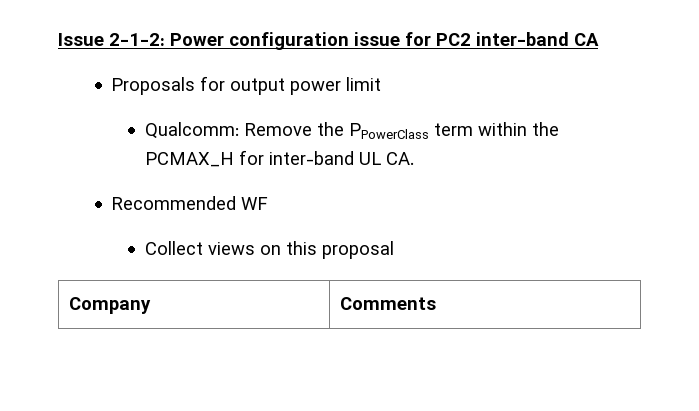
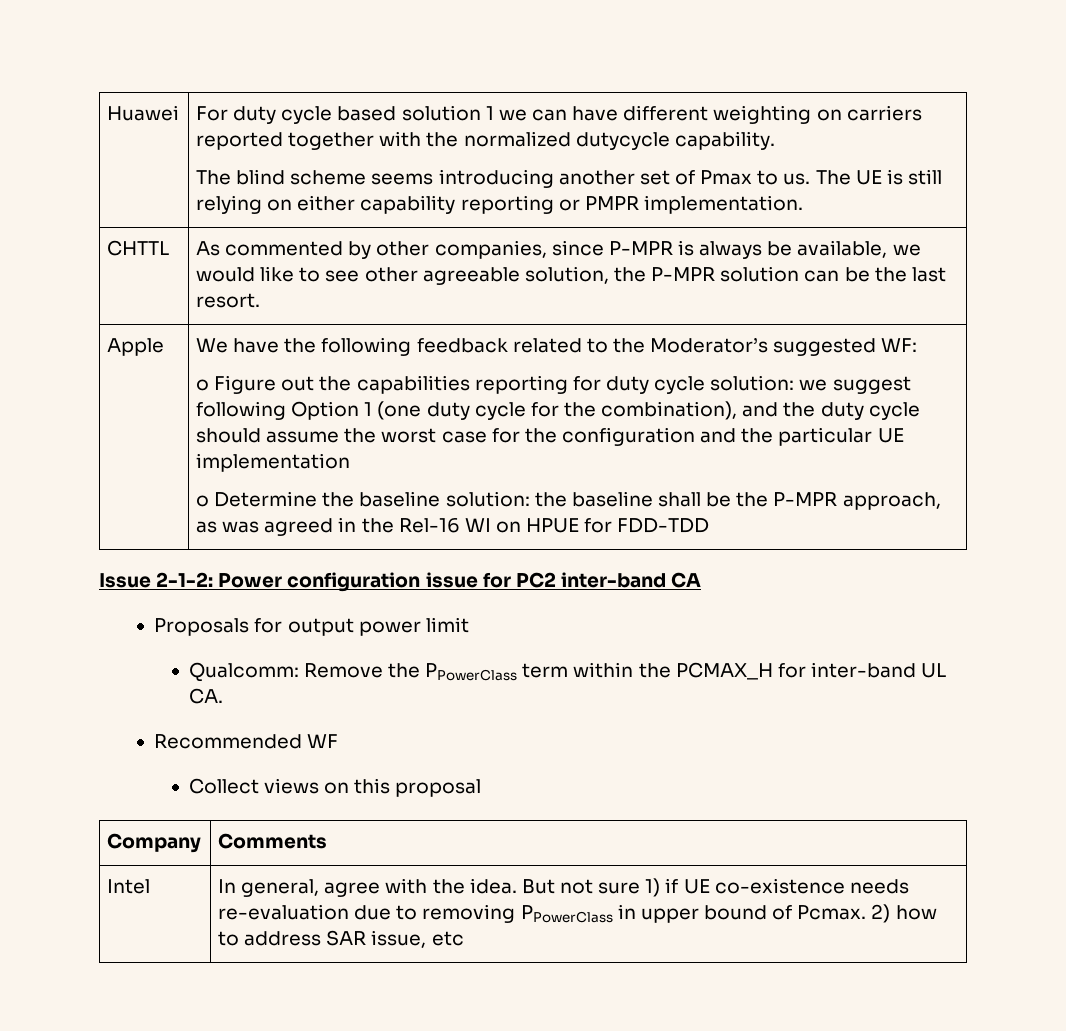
(58, 39) none -> [107,105,180,121] [196,105,922,124] [196,131,775,150] [196,169,942,188] [196,195,804,214] [107,240,170,256] [196,240,921,259] [196,266,946,285] [196,293,261,308] [107,338,165,356] [196,337,918,356] [196,375,911,394] [196,401,920,420] [196,427,904,446] [196,453,351,472] [196,491,941,510] [196,517,710,536] Huawei | For duty cycle based solution 1 we can have different weighting on carriers reported together with the normalized dutycycle capability. // The blind scheme seems introducing another set of Pmax to us. The UE is still relying on either capability reporting or PMPR implementation. // CHTTL | As commented by other companies, since P-MPR is always be available, we would like to see other agreeable solution, the P-MPR solution can be the last resort. // Apple | We have the following feedback related to the Moderator’s suggested WF: // o Figure out the capabilities reporting for duty cycle solution: we suggest following Option 1 (one duty cycle for the combination), and the duty cycle should assume the worst case for the configuration and the particular UE implementation // o Determine the baseline solution: the baseline shall be the P-MPR approach, as was agreed in the Rel-16 WI on HPUE for FDD-TDD //
(437, 303) none -> [107,879,151,894] [218,878,909,897] [218,904,937,923] [218,930,464,948] // Intel | In general, agree with the idea. But not sure 1) if UE co-existence needs re-evaluation due to removing PPowerClass in upper bound of Pcmax. 2) how to address SAR issue, etc

